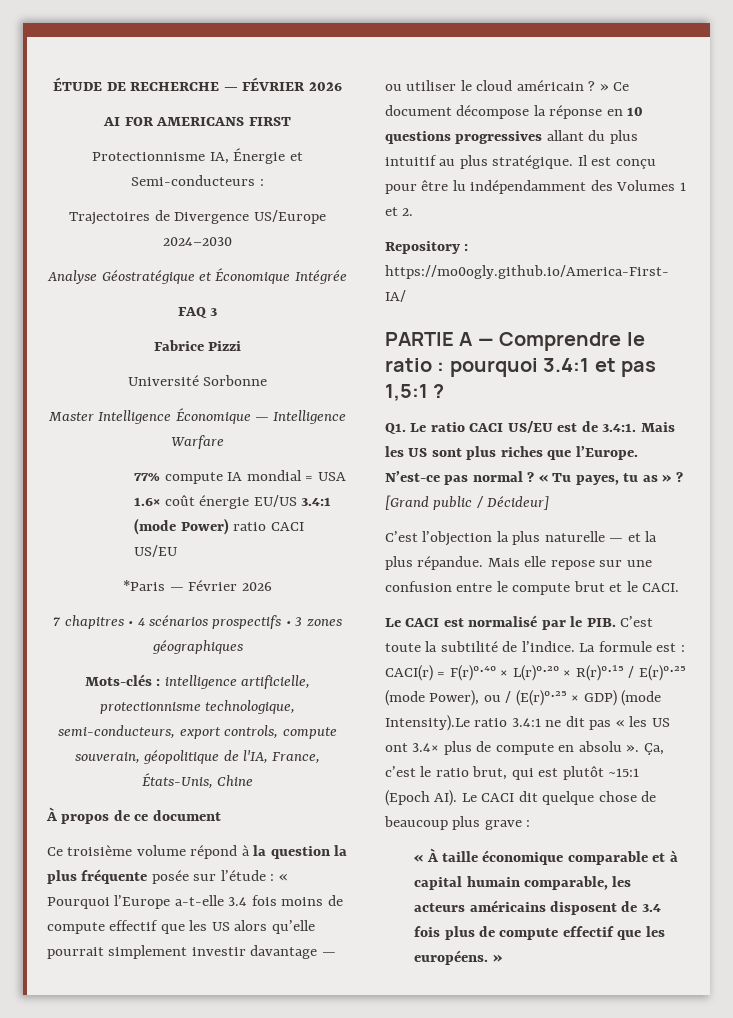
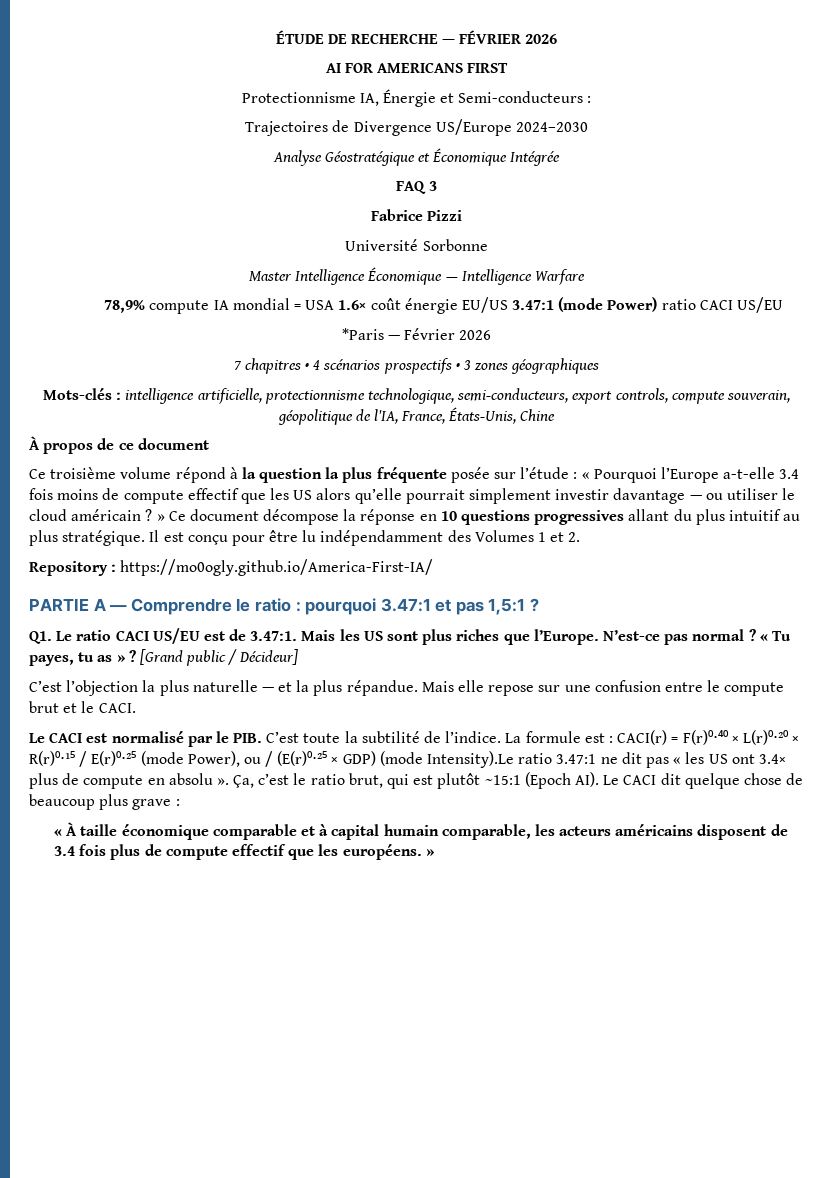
[134,473,161,481] 77% -> [104,300,146,313] 78,9%
[301,497,332,506] 3.4:1 -> [512,300,555,310] 3.47:1
[543,358,590,372] 3.4:1 -> [380,598,431,612] 3.47:1
[602,423,637,432] 3.4:1. -> [250,631,298,641] 3.47:1.
[511,718,541,727] 3.4:1 -> [556,754,597,764] 3.47:1

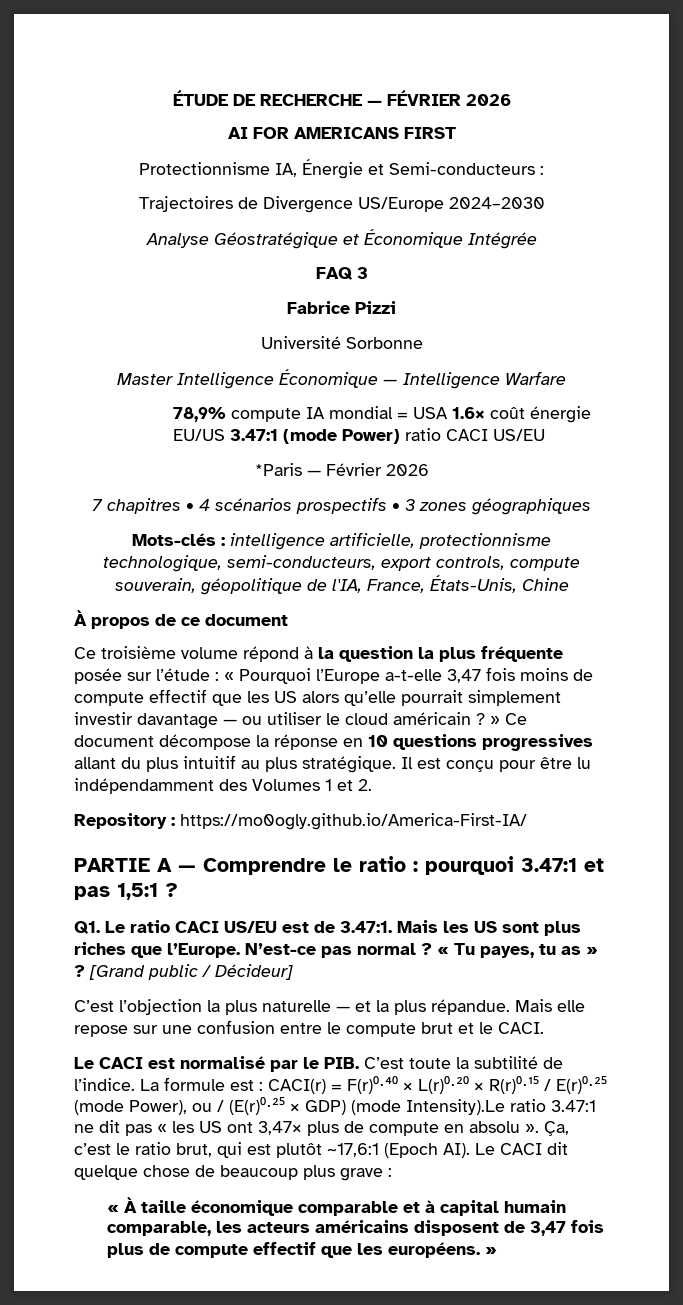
[779,469,800,479] 3.4 -> [447,669,481,683] 3,47
[758,754,786,764] 3.4× -> [258,1121,302,1135] 3,47×
[484,775,521,785] ~15:1 -> [327,1143,379,1157] ~17,6:1
[54,846,76,856] 3.4 -> [529,1221,566,1236] 3,47

